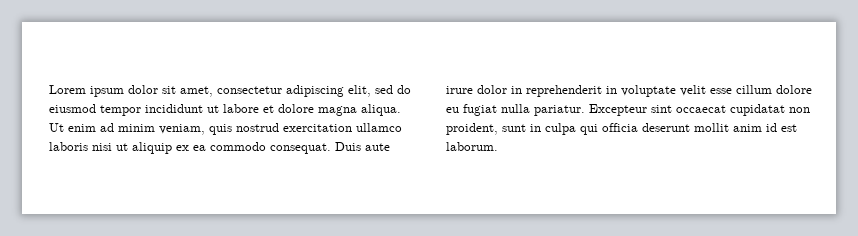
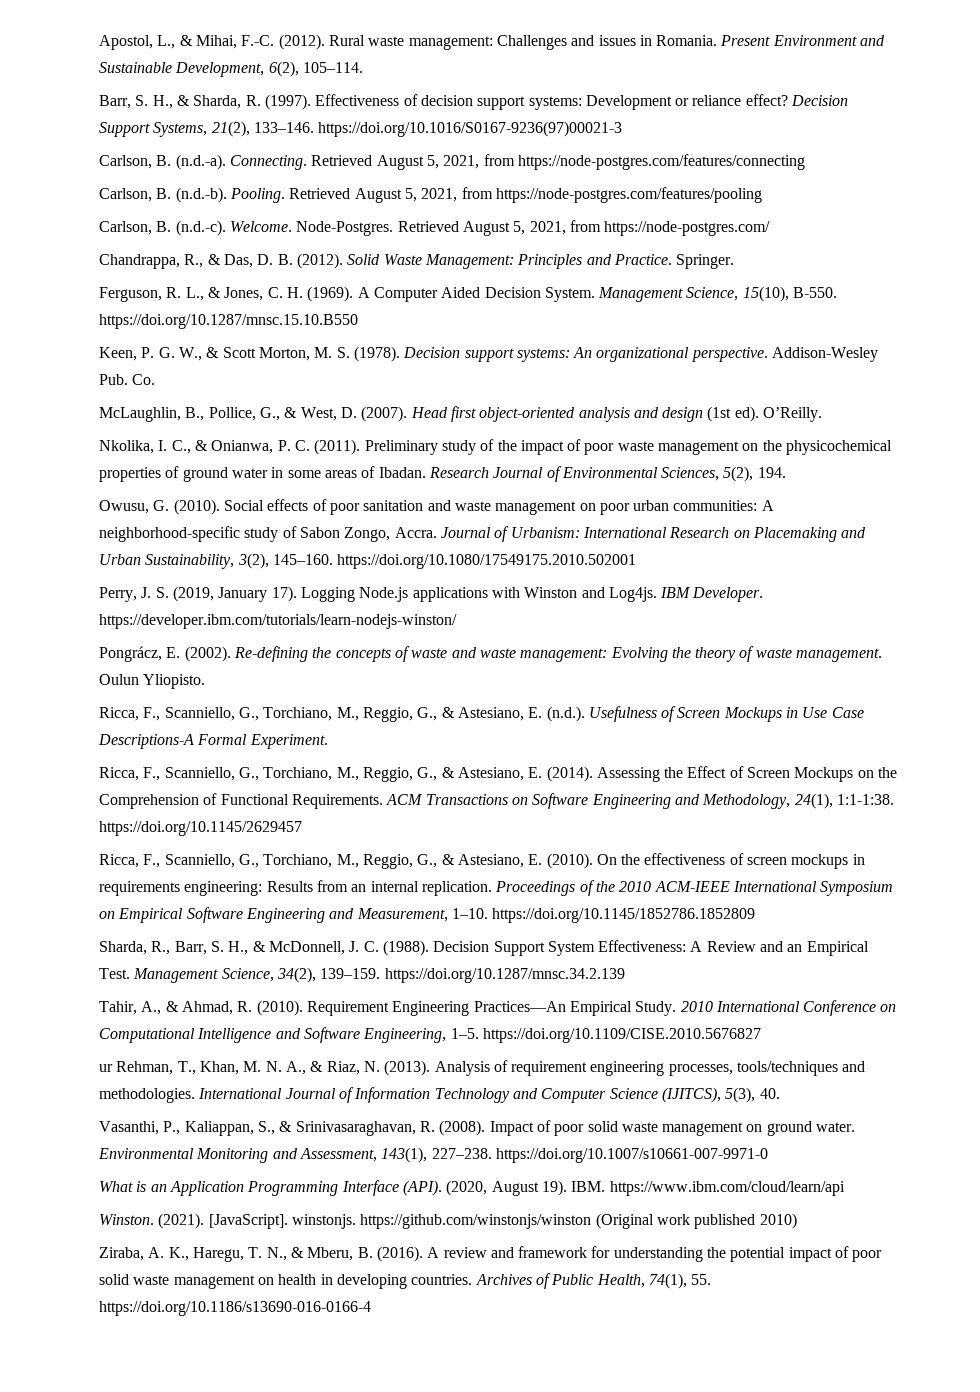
[49,85,411,97] [49,104,401,116] [49,123,402,135] [49,142,390,154] [446,85,812,97] [446,104,810,116] [446,123,797,135] [446,142,498,151] Lorem ipsum dolor sit amet, consectetur adipiscing elit, sed do eiusmod tempor incididunt ut labore et dolore magna aliqua. Ut enim ad minim veniam, quis nostrud exercitation ullamco laboris nisi ut aliquip ex ea commodo consequat. Duis aute irure dolor in reprehenderit in voluptate velit esse cillum dolore eu fugiat nulla pariatur. Excepteur sint occaecat cupidatat non proident, sunt in culpa qui officia deserunt mollit anim id est laborum. -> [99,34,886,50] [99,61,363,77] [99,94,849,110] [99,121,623,137] [99,154,805,170] [99,187,762,203] [99,220,771,236] [99,253,735,269] [99,286,838,302] [99,314,359,329] [99,346,879,362] [99,374,156,385] [99,406,823,422] [99,439,893,455] [99,466,786,482] [99,499,774,515] [99,526,867,542] [99,553,637,569] [99,586,764,602] [99,614,458,629] [99,646,883,662] [99,674,206,689] [99,706,864,722] [98,734,328,749] [99,766,898,782] [99,793,894,809] [99,821,303,836] [99,853,865,869] [99,880,894,896] [99,907,756,923] [99,940,869,956] [99,967,625,983] [99,1000,897,1016] [99,1027,761,1043] [99,1060,866,1076] [99,1087,780,1103] [99,1120,856,1136] [98,1147,768,1163] [99,1180,845,1196] [99,1213,797,1229] [99,1246,883,1262] [99,1273,712,1289] [99,1301,372,1316] Apostol, L., & Mihai, F.-C. (2012). Rural waste management: Challenges and issues in Romania. Present Environment and Sustainable Development, 6(2), 105–114. // Barr, S. H., & Sharda, R. (1997). Effectiveness of decision support systems: Development or reliance effect? Decision Support Systems, 21(2), 133–146. https://doi.org/10.1016/S0167-9236(97)00021-3 // Carlson, B. (n.d.-a). Connecting. Retrieved August 5, 2021, from https://node-postgres.com/features/connecting // Carlson, B. (n.d.-b). Pooling. Retrieved August 5, 2021, from https://node-postgres.com/features/pooling // Carlson, B. (n.d.-c). Welcome. Node-Postgres. Retrieved August 5, 2021, from https://node-postgres.com/ // Chandrappa, R., & Das, D. B. (2012). Solid Waste Management: Principles and Practice. Springer. // Ferguson, R. L., & Jones, C. H. (1969). A Computer Aided Decision System. Management Science, 15(10), B-550. https://doi.org/10.1287/mnsc.15.10.B550 // Keen, P. G. W., & Scott Morton, M. S. (1978). Decision support systems: An organizational perspective. Addison-Wesley Pub. Co. // McLaughlin, B., Pollice, G., & West, D. (2007). Head first object-oriented analysis and design (1st ed). O’Reilly. // Nkolika, I. C., & Onianwa, P. C. (2011). Preliminary study of the impact of poor waste management on the physicochemical properties of ground water in some areas of Ibadan. Research Journal of Environmental Sciences, 5(2), 194. // Owusu, G. (2010). Social effects of poor sanitation and waste management on poor urban communities: A neighborhood‐specific study of Sabon Zongo, Accra. Journal of Urbanism: International Research on Placemaking and Urban Sustainability, 3(2), 145–160. https://doi.org/10.1080/17549175.2010.502001 // Perry, J. S. (2019, January 17). Logging Node.js applications with Winston and Log4js. IBM Developer. https://developer.ibm.com/tutorials/learn-nodejs-winston/ // Pongrácz, E. (2002). Re-defining the concepts of waste and waste management: Evolving the theory of waste management. Oulun Yliopisto. // Ricca, F., Scanniello, G., Torchiano, M., Reggio, G., & Astesiano, E. (n.d.). Usefulness of Screen Mockups in Use Case Descriptions-A Formal Experiment. // Ricca, F., Scanniello, G., Torchiano, M., Reggio, G., & Astesiano, E. (2014). Assessing the Effect of Screen Mockups on the Comprehension of Functional Requirements. ACM Transactions on Software Engineering and Methodology, 24(1), 1:1-1:38. https://doi.org/10.1145/2629457 // Ricca, F., Scanniello, G., Torchiano, M., Reggio, G., & Astesiano, E. (2010). On the effectiveness of screen mockups in requirements engineering: Results from an internal replication. Proceedings of the 2010 ACM-IEEE International Symposium on Empirical Software Engineering and Measurement, 1–10. https://doi.org/10.1145/1852786.1852809 // Sharda, R., Barr, S. H., & McDonnell, J. C. (1988). Decision Support System Effectiveness: A Review and an Empirical Test. Management Science, 34(2), 139–159. https://doi.org/10.1287/mnsc.34.2.139 // Tahir, A., & Ahmad, R. (2010). Requirement Engineering Practices—An Empirical Study. 2010 International Conference on Computational Intelligence and Software Engineering, 1–5. https://doi.org/10.1109/CISE.2010.5676827 // ur Rehman, T., Khan, M. N. A., & Riaz, N. (2013). Analysis of requirement engineering processes, tools/techniques and methodologies. International Journal of Information Technology and Computer Science (IJITCS), 5(3), 40. // Vasanthi, P., Kaliappan, S., & Srinivasaraghavan, R. (2008). Impact of poor solid waste management on ground water. Environmental Monitoring and Assessment, 143(1), 227–238. https://doi.org/10.1007/s10661-007-9971-0 // What is an Application Programming Interface (API). (2020, August 19). IBM. https://www.ibm.com/cloud/learn/api // Winston. (2021). [JavaScript]. winstonjs. https://github.com/winstonjs/winston (Original work published 2010) // Ziraba, A. K., Haregu, T. N., & Mberu, B. (2016). A review and framework for understanding the potential impact of poor solid waste management on health in developing countries. Archives of Public Health, 74(1), 55. https://doi.org/10.1186/s13690-016-0166-4

